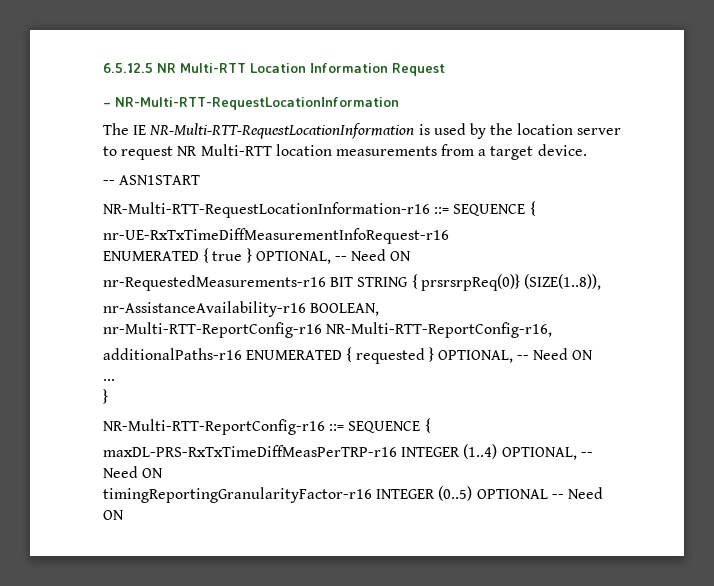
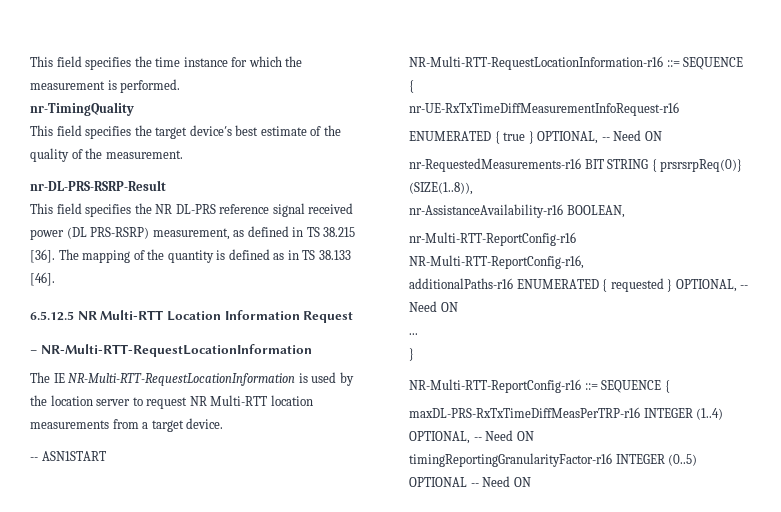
(103, 68) none -> [30,56,303,70] [30,79,181,93] [30,102,134,116] [30,125,341,139] [30,148,183,162] [30,180,166,191] [30,203,354,217] [30,226,356,240] [30,249,351,263] [30,272,55,286] This field specifies the time instance for which the measurement is performed. // nr-TimingQuality // This field specifies the target device′s best estimate of the quality of the measurement. // nr-DL-PRS-RSRP-Result // This field specifies the NR DL-PRS reference signal received power (DL PRS-RSRP) measurement, as defined in TS 38.215 [36]. The mapping of the quantity is defined as in TS 38.133 [46]. //

